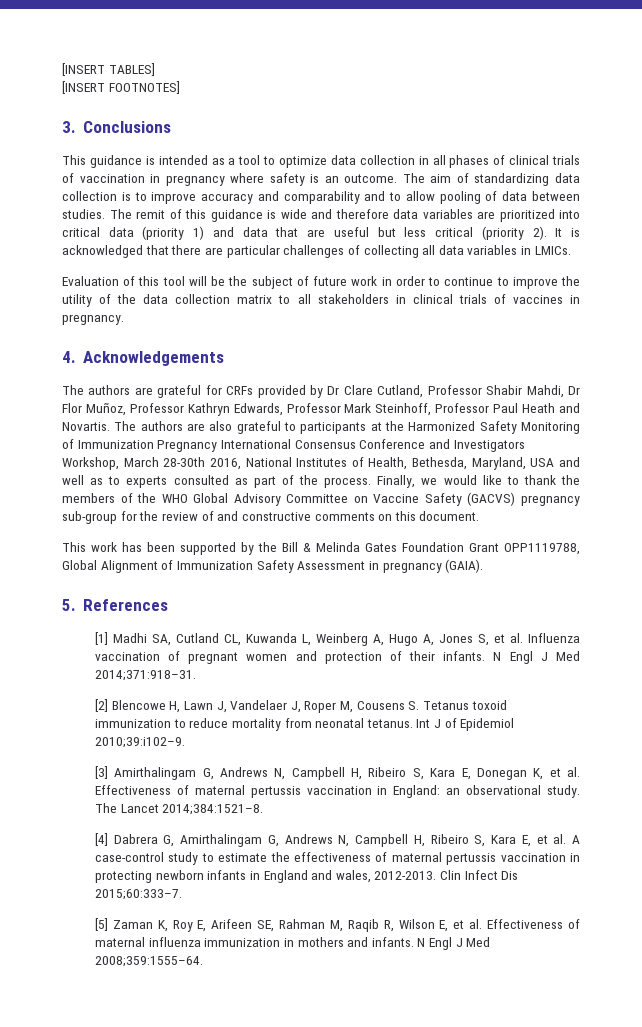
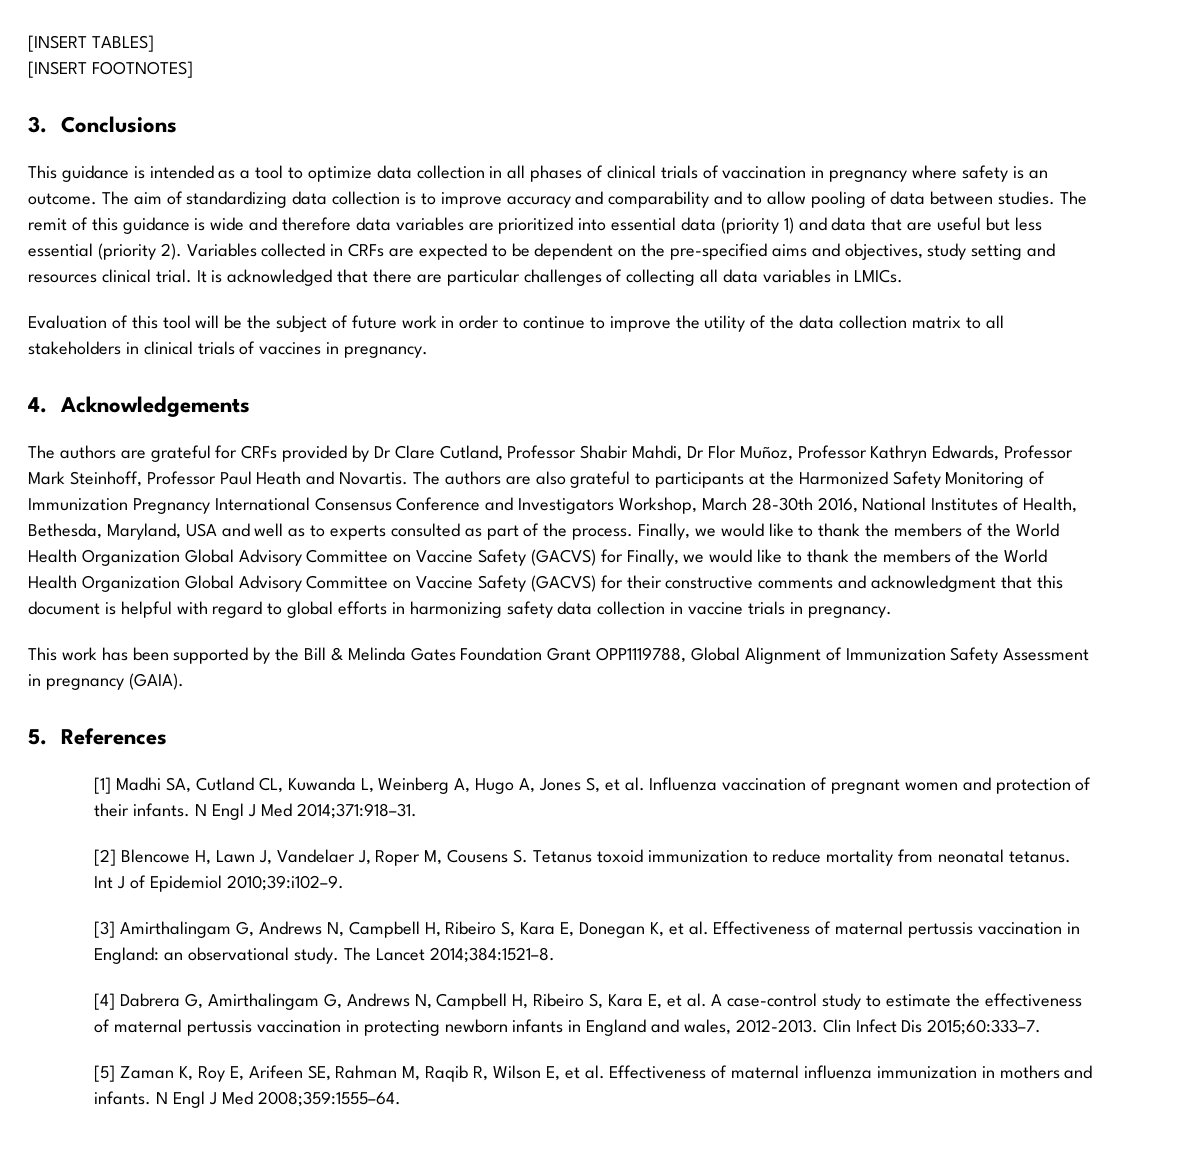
[62,227,100,237] critical -> [611,217,677,231] essential
[435,227,474,237] critical -> [28,243,93,257] essential
(547, 233) none -> [186,243,1056,260] [28,269,192,283] Variables collected in CRFs are expected to be dependent on the pre-specified aims and objectives, study setting and resources clinical trial.
[161,492,580,506] [62,511,480,524] WHO Global Advisory Committee on Vaccine Safety (GACVS) pregnancy sub-group for the review of and constructive comments on this document. -> [1015,523,1059,537] [28,549,1048,566] [28,575,1063,592] [28,601,892,618] World Health Organization Global Advisory Committee on Vaccine Safety (GACVS) for Finally, we would like to thank the members of the World Health Organization Global Advisory Committee on Vaccine Safety (GACVS) for their constructive comments and acknowledgment that this document is helpful with regard to global efforts in harmonizing safety data collection in vaccine trials in pregnancy.

